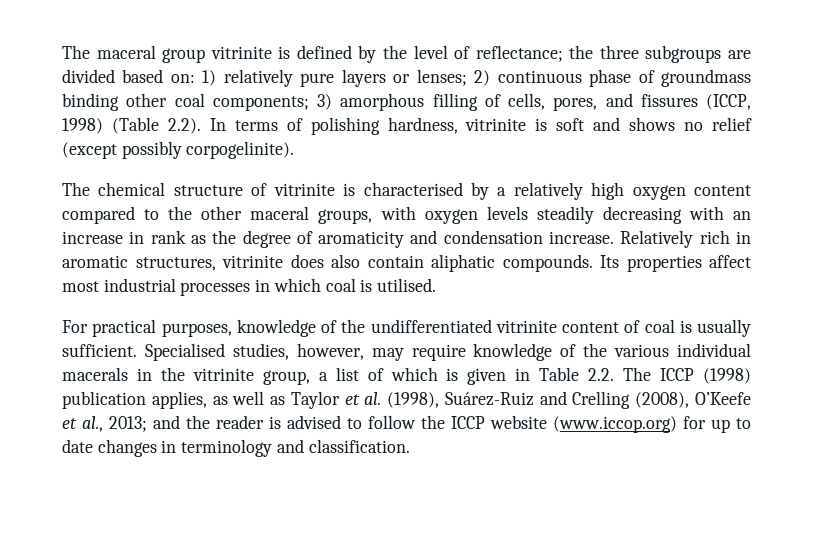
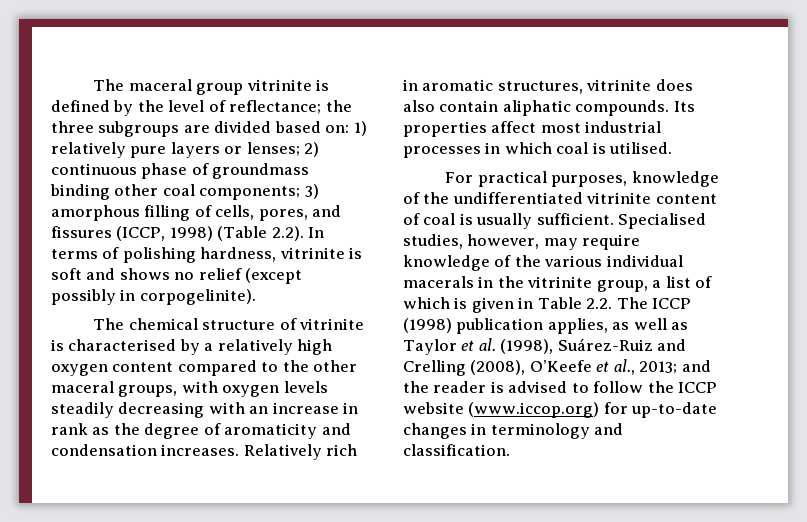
(182, 150) none -> [120,289,136,301] in
[549,231,615,244] increase. -> [161,444,240,456] increases.
[711,418,751,433] [62,439,93,453] up to date -> [631,402,718,418] up-to-date

